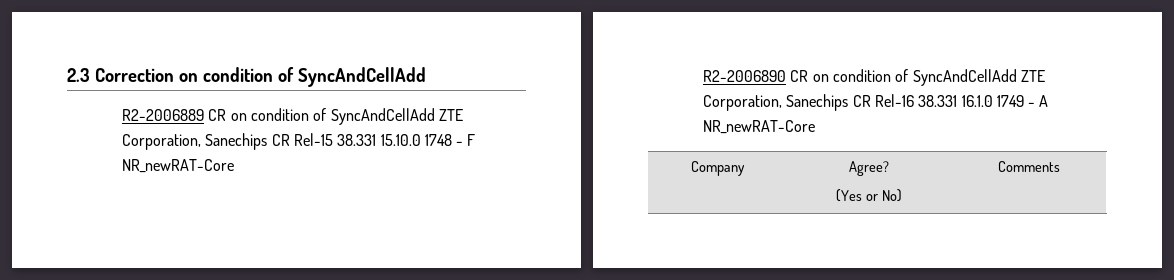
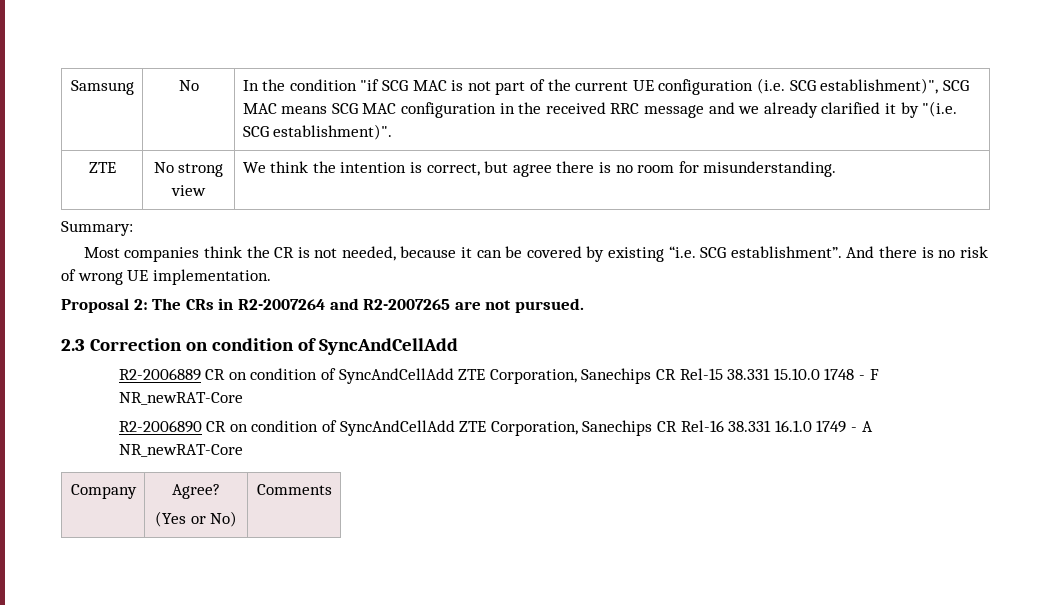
(67, 75) none -> [70,80,134,95] [178,80,199,91] [242,78,969,95] [242,101,958,118] [242,124,393,140] [88,162,116,173] [153,162,224,177] [171,185,206,196] [242,161,837,177] [61,221,133,236] [83,246,988,262] [61,269,271,285] [61,298,584,313] Samsung | No | In the condition "if SCG MAC is not part of the current UE configuration (i.e. SCG establishment)", SCG MAC means SCG MAC configuration in the received RRC message and we already clarified it by "(i.e. SCG establishment)". // ZTE | No strong view | We think the intention is correct, but agree there is no room for misunderstanding. // Summary: // Most companies think the CR is not needed, because it can be covered by existing “i.e. SCG establishment”. And there is no risk of wrong UE implementation. // Proposal 2: The CRs in R2-2007264 and R2-2007265 are not pursued. //

